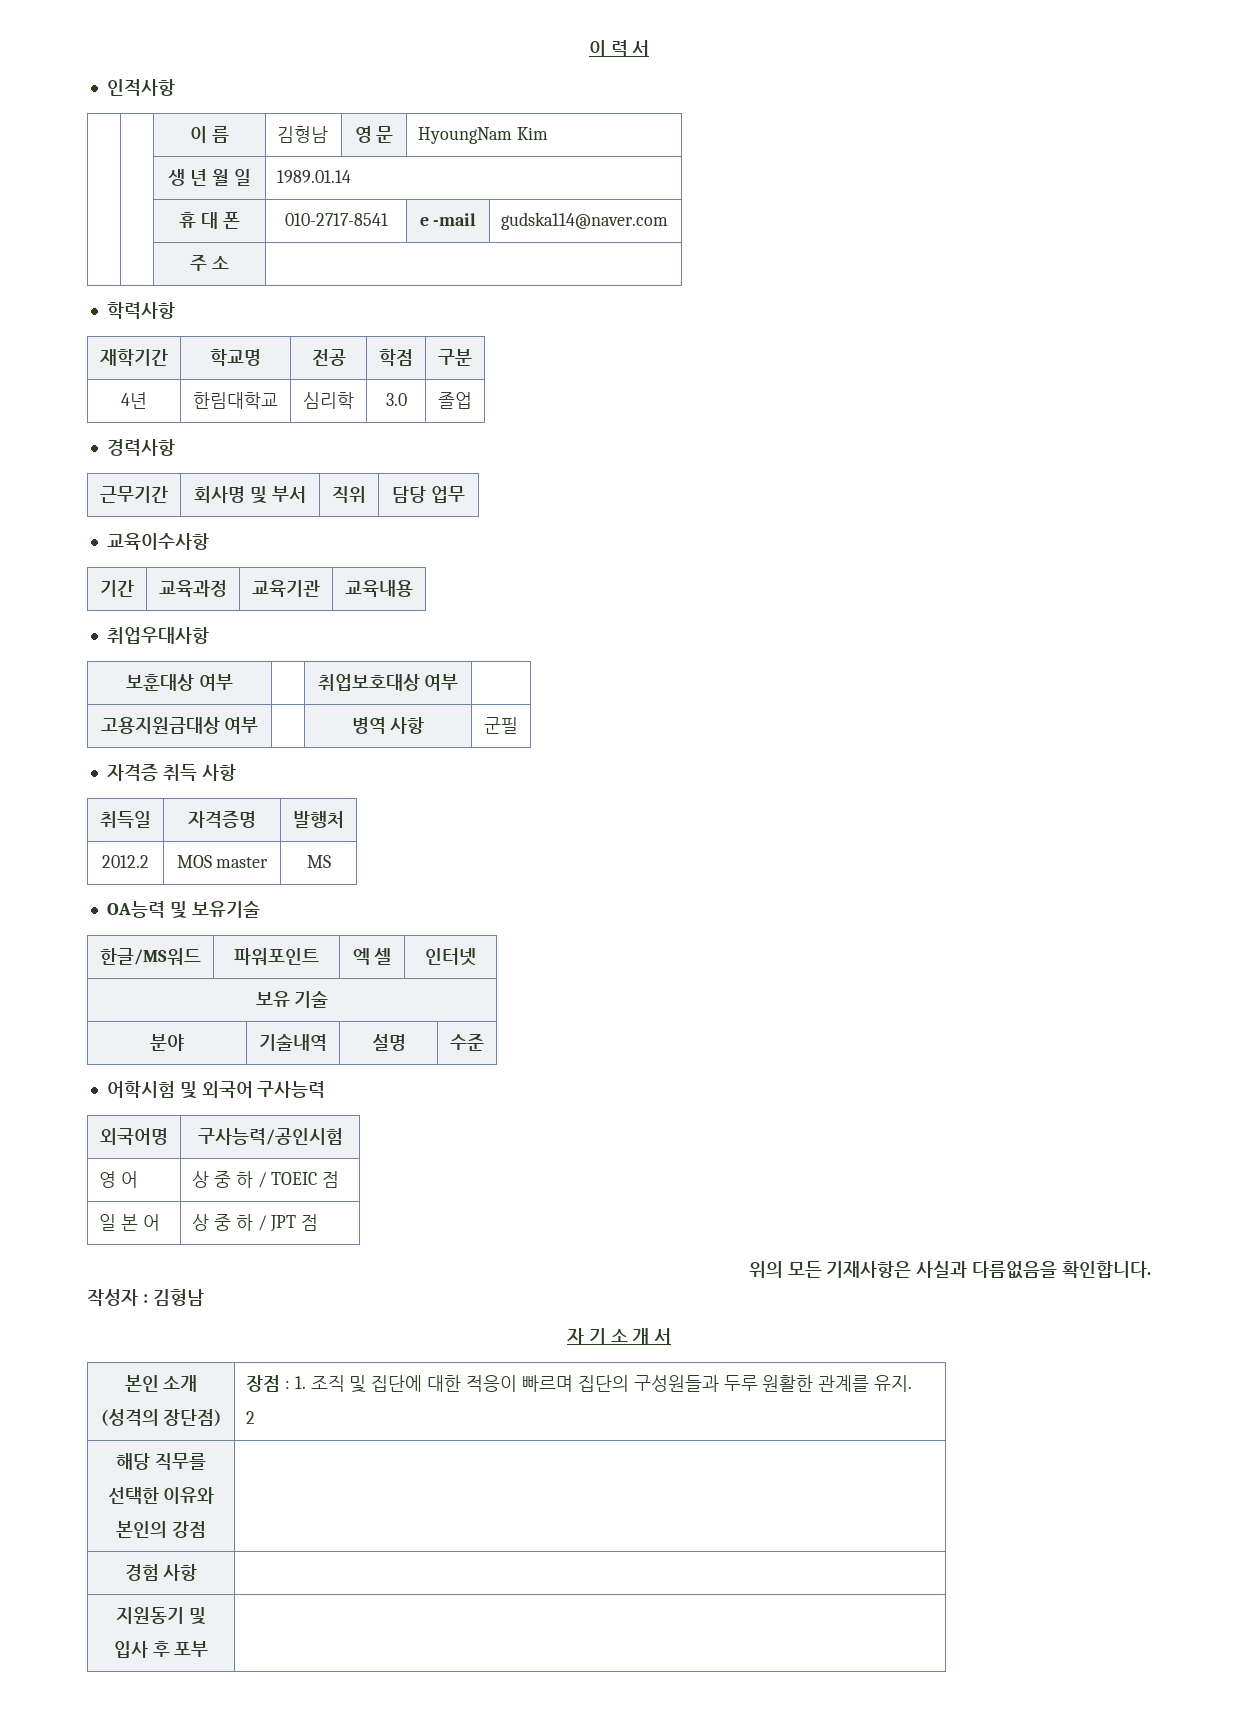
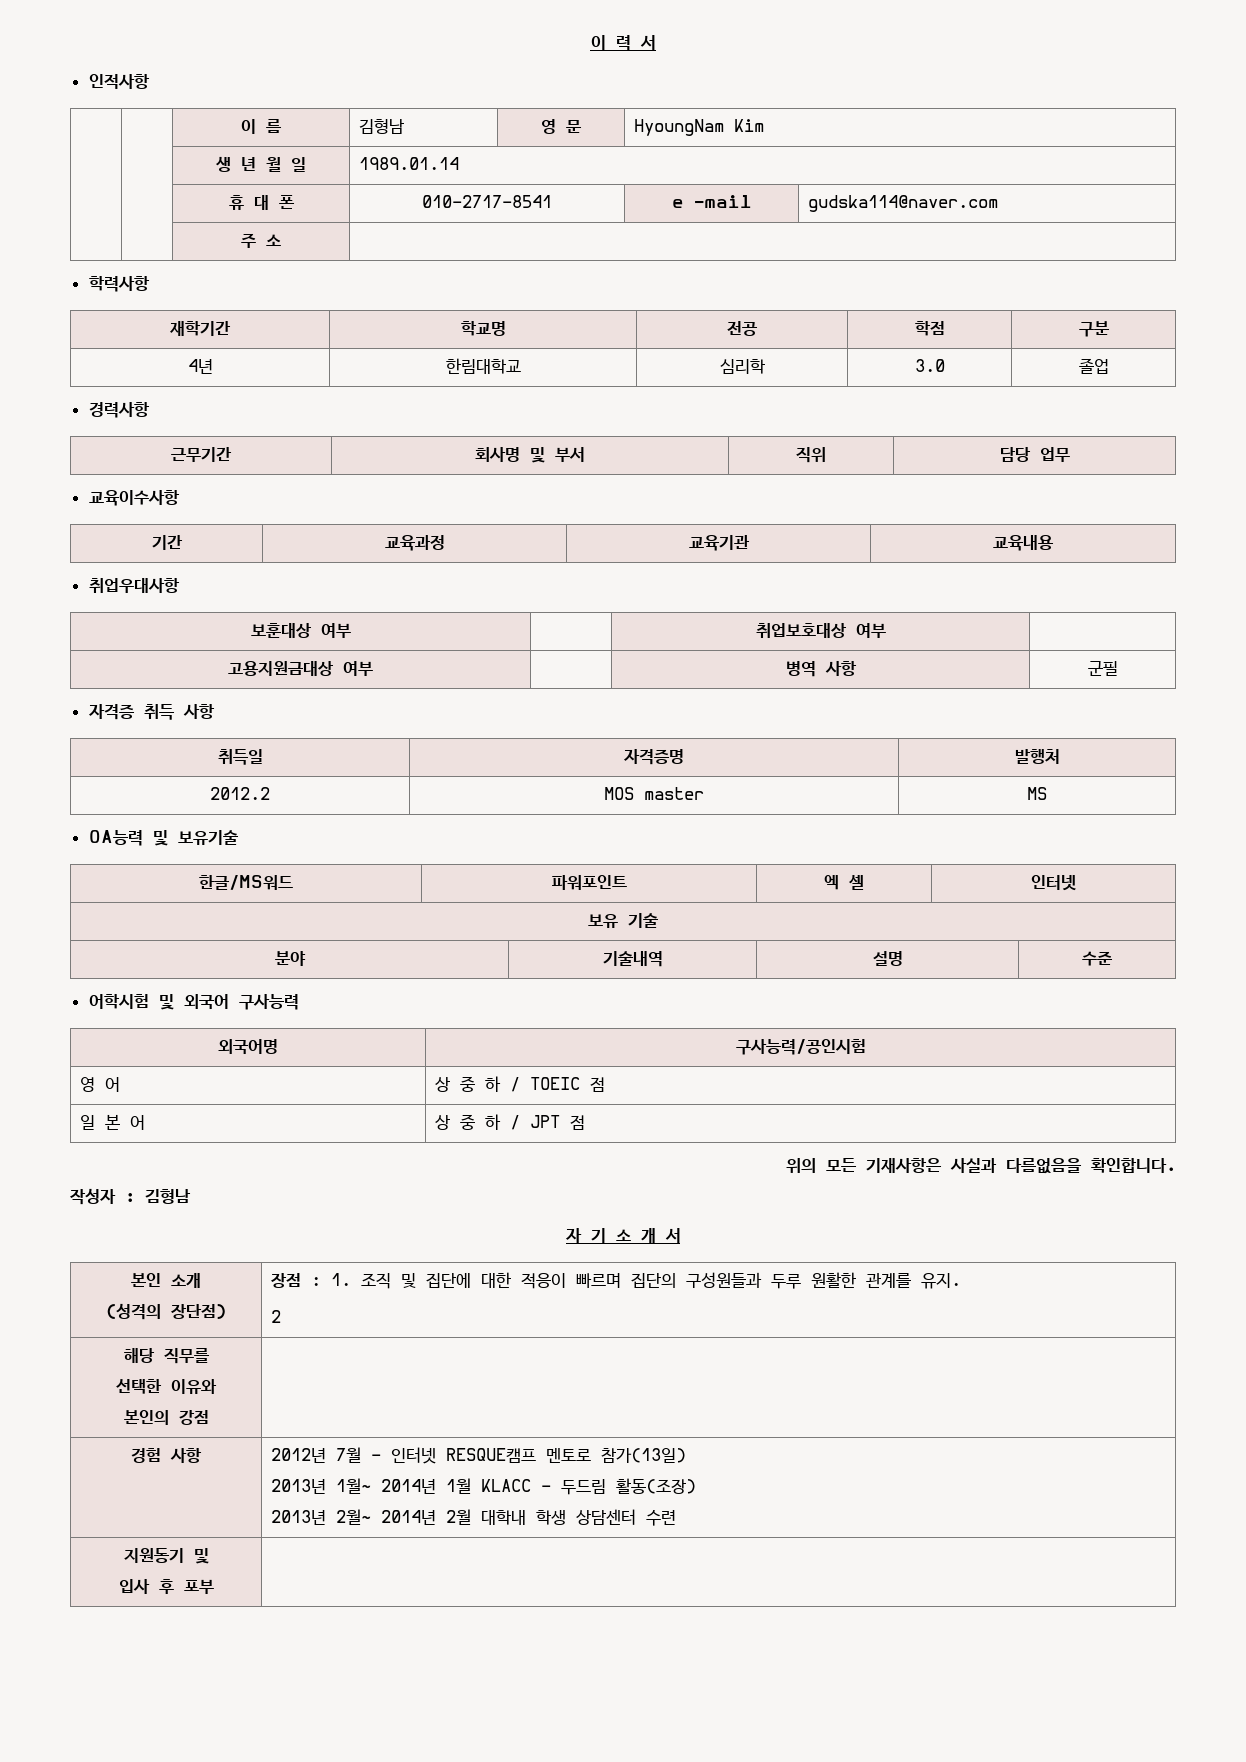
(198, 1572) none -> [271,1447,687,1464] [271,1478,697,1495] [271,1509,677,1526] 2012년 7월 – 인터넷 RESQUE캠프 멘토로 참가(13일) // 2013년 1월~ 2014년 1월 KLACC – 두드림 활동(조장) // 2013년 2월~ 2014년 2월 대학내 학생 상담센터 수련

